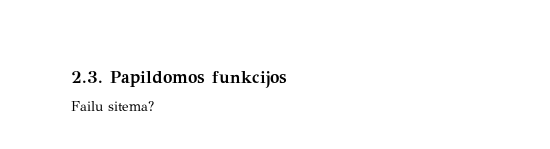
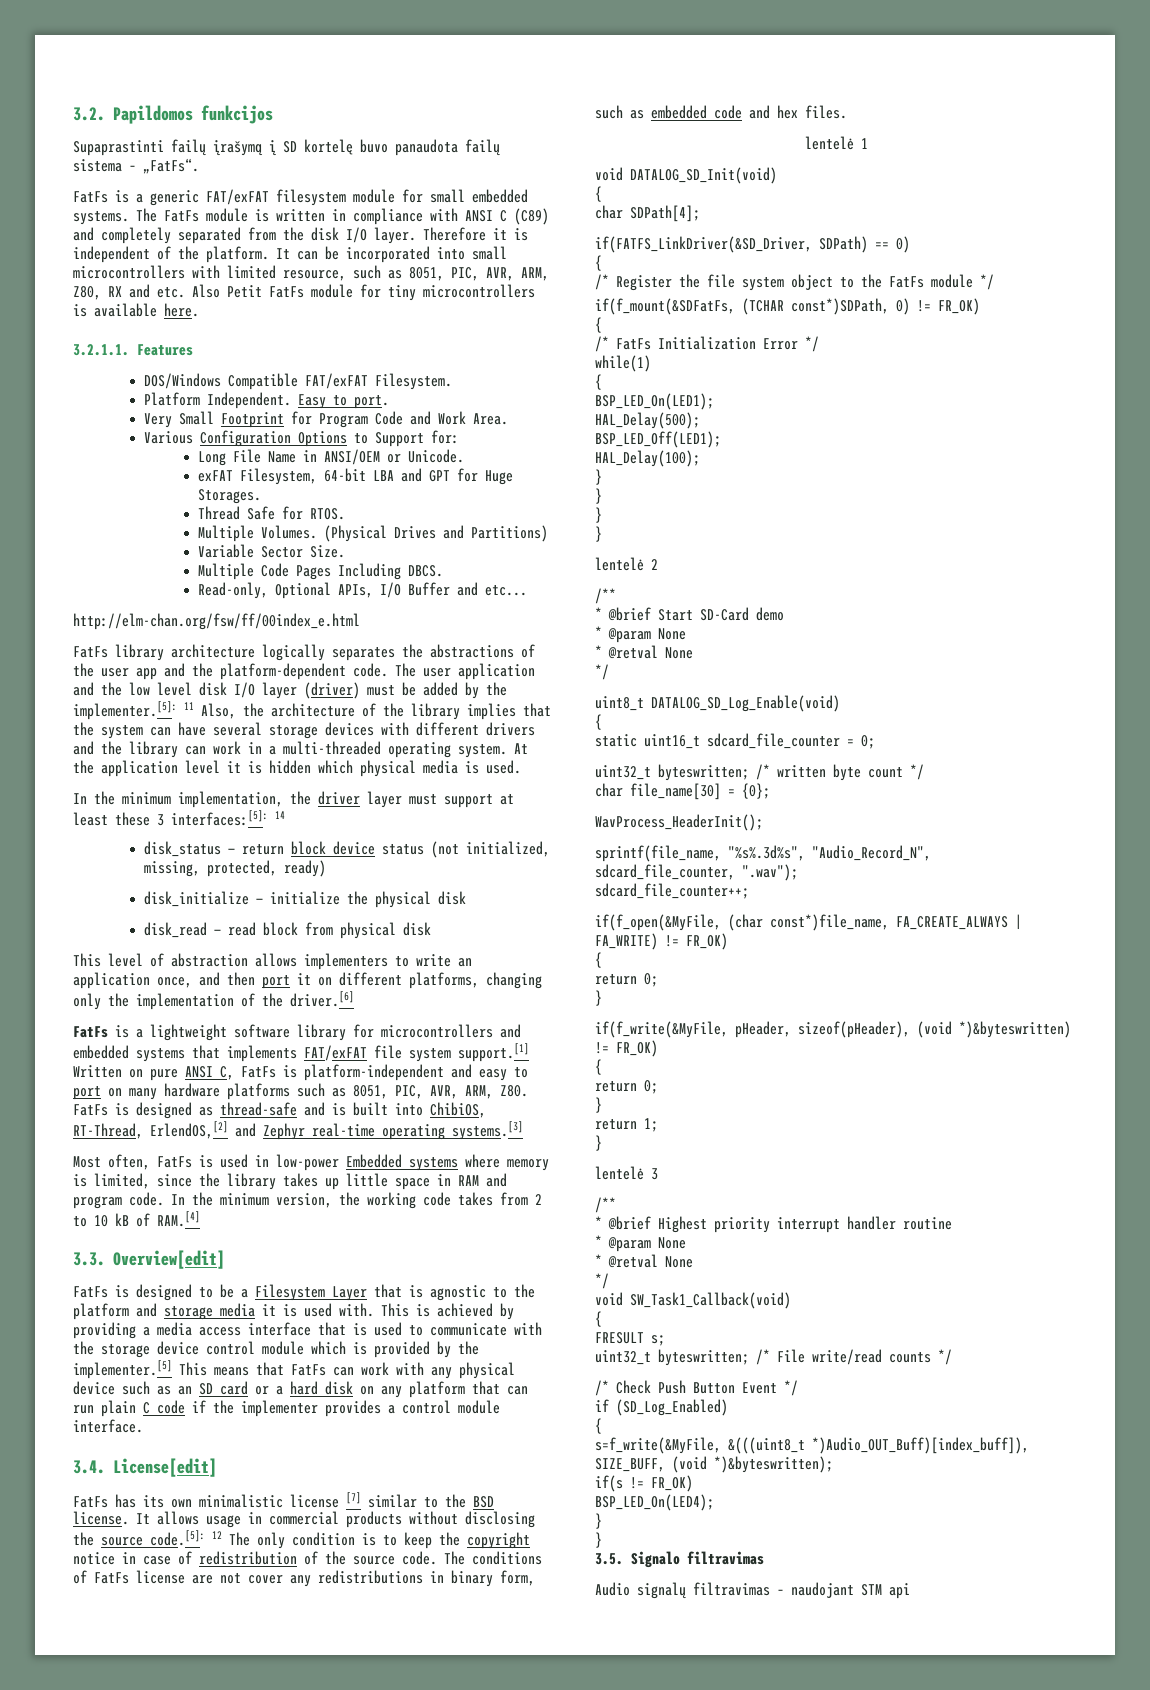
[71,71,103,83] 2.3. -> [73,107,105,121] 3.2.
[71,101,154,111] Failu sitema? -> [73,139,500,156] [73,158,199,174] [73,189,528,206] [73,208,549,225] [73,227,528,244] [73,246,507,263] [73,265,549,281] [73,284,535,301] [73,303,199,317] [73,344,193,356] [144,373,453,390] [144,392,390,409] [144,411,509,428] [144,430,460,447] [198,449,465,466] [198,468,514,485] [198,489,262,504] [198,506,346,520] [198,525,549,542] [198,544,346,558] [198,563,444,580] [198,582,528,599] [73,613,360,630] [73,644,535,661] [73,663,535,680] [73,682,507,699] [73,701,551,720] [73,722,535,739] [73,741,528,758] [73,760,521,777] [73,791,514,808] [73,810,285,826] [144,841,551,858] [144,860,327,877] [144,891,467,908] [144,922,432,939] [73,953,472,970] [73,972,542,989] [73,991,354,1010] [73,1024,521,1041] [73,1043,529,1062] [73,1064,528,1081] [73,1083,528,1100] [73,1102,486,1119] [73,1121,523,1140] [73,1154,549,1171] [73,1173,507,1190] [73,1192,542,1209] [73,1211,200,1227] [73,1250,225,1269] [73,1284,535,1301] [73,1303,514,1320] [73,1322,542,1339] [73,1341,479,1358] [73,1360,515,1379] [73,1381,528,1398] [73,1400,500,1417] [73,1419,143,1433] [73,1458,217,1477] [73,1492,494,1508] [73,1511,535,1528] [73,1530,530,1549] [73,1551,542,1565] [73,1570,535,1587] [595,105,847,119] [804,136,868,150] [595,167,777,184] [595,186,602,202] [595,205,700,222] [595,236,910,253] [595,255,602,271] [595,274,994,291] [595,298,980,315] [595,317,602,333] [595,336,819,352] [595,355,651,372] [595,374,602,390] [595,393,714,410] [595,412,700,429] [595,431,721,448] [595,450,700,467] [595,469,602,485] [595,488,602,504] [595,507,602,523] [595,526,602,542] [595,557,658,571] [595,588,616,604] [595,607,784,621] [595,626,686,643] [595,645,693,659] [595,664,609,680] [595,695,840,712] [595,714,602,730] [595,733,875,749] [595,764,924,781] [595,783,770,800] [595,814,763,831] [595,845,931,862] [595,864,798,881] [595,883,749,899] [595,914,1022,931] [595,933,728,950] [595,952,602,968] [595,973,658,987] [595,990,602,1006] [595,1021,1071,1038] [595,1040,658,1057] [595,1059,602,1075] [595,1080,658,1094] [595,1097,602,1113] [595,1118,658,1132] [595,1135,602,1151] [595,1166,658,1180] [595,1197,616,1213] [595,1216,952,1233] [595,1235,686,1252] [595,1254,693,1268] [595,1273,609,1289] [595,1292,791,1309] [595,1311,602,1327] [595,1332,665,1346] [595,1349,952,1366] [595,1380,798,1396] [595,1399,728,1416] [595,1418,602,1434] [595,1437,1029,1454] [595,1456,833,1473] [595,1475,693,1492] [595,1494,714,1511] [595,1513,602,1529] [595,1532,602,1548] [595,1551,764,1568] [595,1582,910,1599] Supaprastinti failų įrašymą į SD kortelę buvo panaudota failų sistema – „FatFs“. // FatFs is a generic FAT/exFAT filesystem module for small embedded systems. The FatFs module is written in compliance with ANSI C (C89) and completely separated from the disk I/O layer. Therefore it is independent of the platform. It can be incorporated into small microcontrollers with limited resource, such as 8051, PIC, AVR, ARM, Z80, RX and etc. Also Petit FatFs module for tiny microcontrollers is available here. // 3.2.1.1. Features // DOS/Windows Compatible FAT/exFAT Filesystem. // Platform Independent. Easy to port. // Very Small Footprint for Program Code and Work Area. // Various Configuration Options to Support for: // Long File Name in ANSI/OEM or Unicode. // exFAT Filesystem, 64-bit LBA and GPT for Huge Storages. // Thread Safe for RTOS. // Multiple Volumes. (Physical Drives and Partitions) // Variable Sector Size. // Multiple Code Pages Including DBCS. // Read-only, Optional APIs, I/O Buffer and etc... // http://elm-chan.org/fsw/ff/00index_e.html // FatFs library architecture logically separates the abstractions of the user app and the platform-dependent code. The user application and the low level disk I/O layer (driver) must be added by the implementer.[5]: 11 Also, the architecture of the library implies that the system can have several storage devices with different drivers and the library can work in a multi-threaded operating system. At the application level it is hidden which physical media is used. // In the minimum implementation, the driver layer must support at least these 3 interfaces:[5]: 14 // disk_status — return block device status (not initialized, missing, protected, ready) // disk_initialize — initialize the physical disk // disk_read — read block from physical disk // This level of abstraction allows implementers to write an application once, and then port it on different platforms, changing only the implementation of the driver.[6] // FatFs is a lightweight software library for microcontrollers and embedded systems that implements FAT/exFAT file system support.[1] Written on pure ANSI C, FatFs is platform-independent and easy to port on many hardware platforms such as 8051, PIC, AVR, ARM, Z80. FatFs is designed as thread-safe and is built into ChibiOS, RT-Thread, ErlendOS,[2] and Zephyr real-time operating systems.[3] // Most often, FatFs is used in low-power Embedded systems where memory is limited, since the library takes up little space in RAM and program code. In the minimum version, the working code takes from 2 to 10 kB of RAM.[4] // 3.3. Overview[edit] // FatFs is designed to be a Filesystem Layer that is agnostic to the platform and storage media it is used with. This is achieved by providing a media access interface that is used to communicate with the storage device control module which is provided by the implementer.[5] This means that FatFs can work with any physical device such as an SD card or a hard disk on any platform that can run plain C code if the implementer provides a control module interface. // 3.4. License[edit] // FatFs has its own minimalistic license [7] similar to the BSD license. It allows usage in commercial products without disclosing the source code.[5]: 12 The only condition is to keep the copyright notice in case of redistribution of the source code. The conditions of FatFs license are not cover any redistributions in binary form, such as embedded code and hex files. // lentelė 1 // void DATALOG_SD_Init(void) // { // char SDPath[4]; // if(FATFS_LinkDriver(&SD_Driver, SDPath) == 0) // { // /* Register the file system object to the FatFs module */ // if(f_mount(&SDFatFs, (TCHAR const*)SDPath, 0) != FR_OK) // { // /* FatFs Initialization Error */ // while(1) // { // BSP_LED_On(LED1); // HAL_Delay(500); // BSP_LED_Off(LED1); // HAL_Delay(100); // } // } // } // } // lentelė 2 // /** // * @brief Start SD-Card demo // * @param None // * @retval None // */ // uint8_t DATALOG_SD_Log_Enable(void) // { // static uint16_t sdcard_file_counter = 0; // uint32_t byteswritten; /* written byte count */ // char file_name[30] = {0}; // WavProcess_HeaderInit(); // sprintf(file_name, "%s%.3d%s", "Audio_Record_N", sdcard_file_counter, ".wav"); // sdcard_file_counter++; // if(f_open(&MyFile, (char const*)file_name, FA_CREATE_ALWAYS | FA_WRITE) != FR_OK) // { // return 0; // } // if(f_write(&MyFile, pHeader, sizeof(pHeader), (void *)&byteswritten) != FR_OK) // { // return 0; // } // return 1; // } // lentelė 3 // /** // * @brief Highest priority interrupt handler routine // * @param None // * @retval None // */ // void SW_Task1_Callback(void) // { // FRESULT s; // uint32_t byteswritten; /* File write/read counts */ // /* Check Push Button Event */ // if (SD_Log_Enabled) // { // s=f_write(&MyFile, &(((uint8_t *)Audio_OUT_Buff)[index_buff]), SIZE_BUFF, (void *)&byteswritten); // if(s != FR_OK) // BSP_LED_On(LED4); // } // } // 3.5. Signalo filtravimas // Audio signalų filtravimas – naudojant STM api

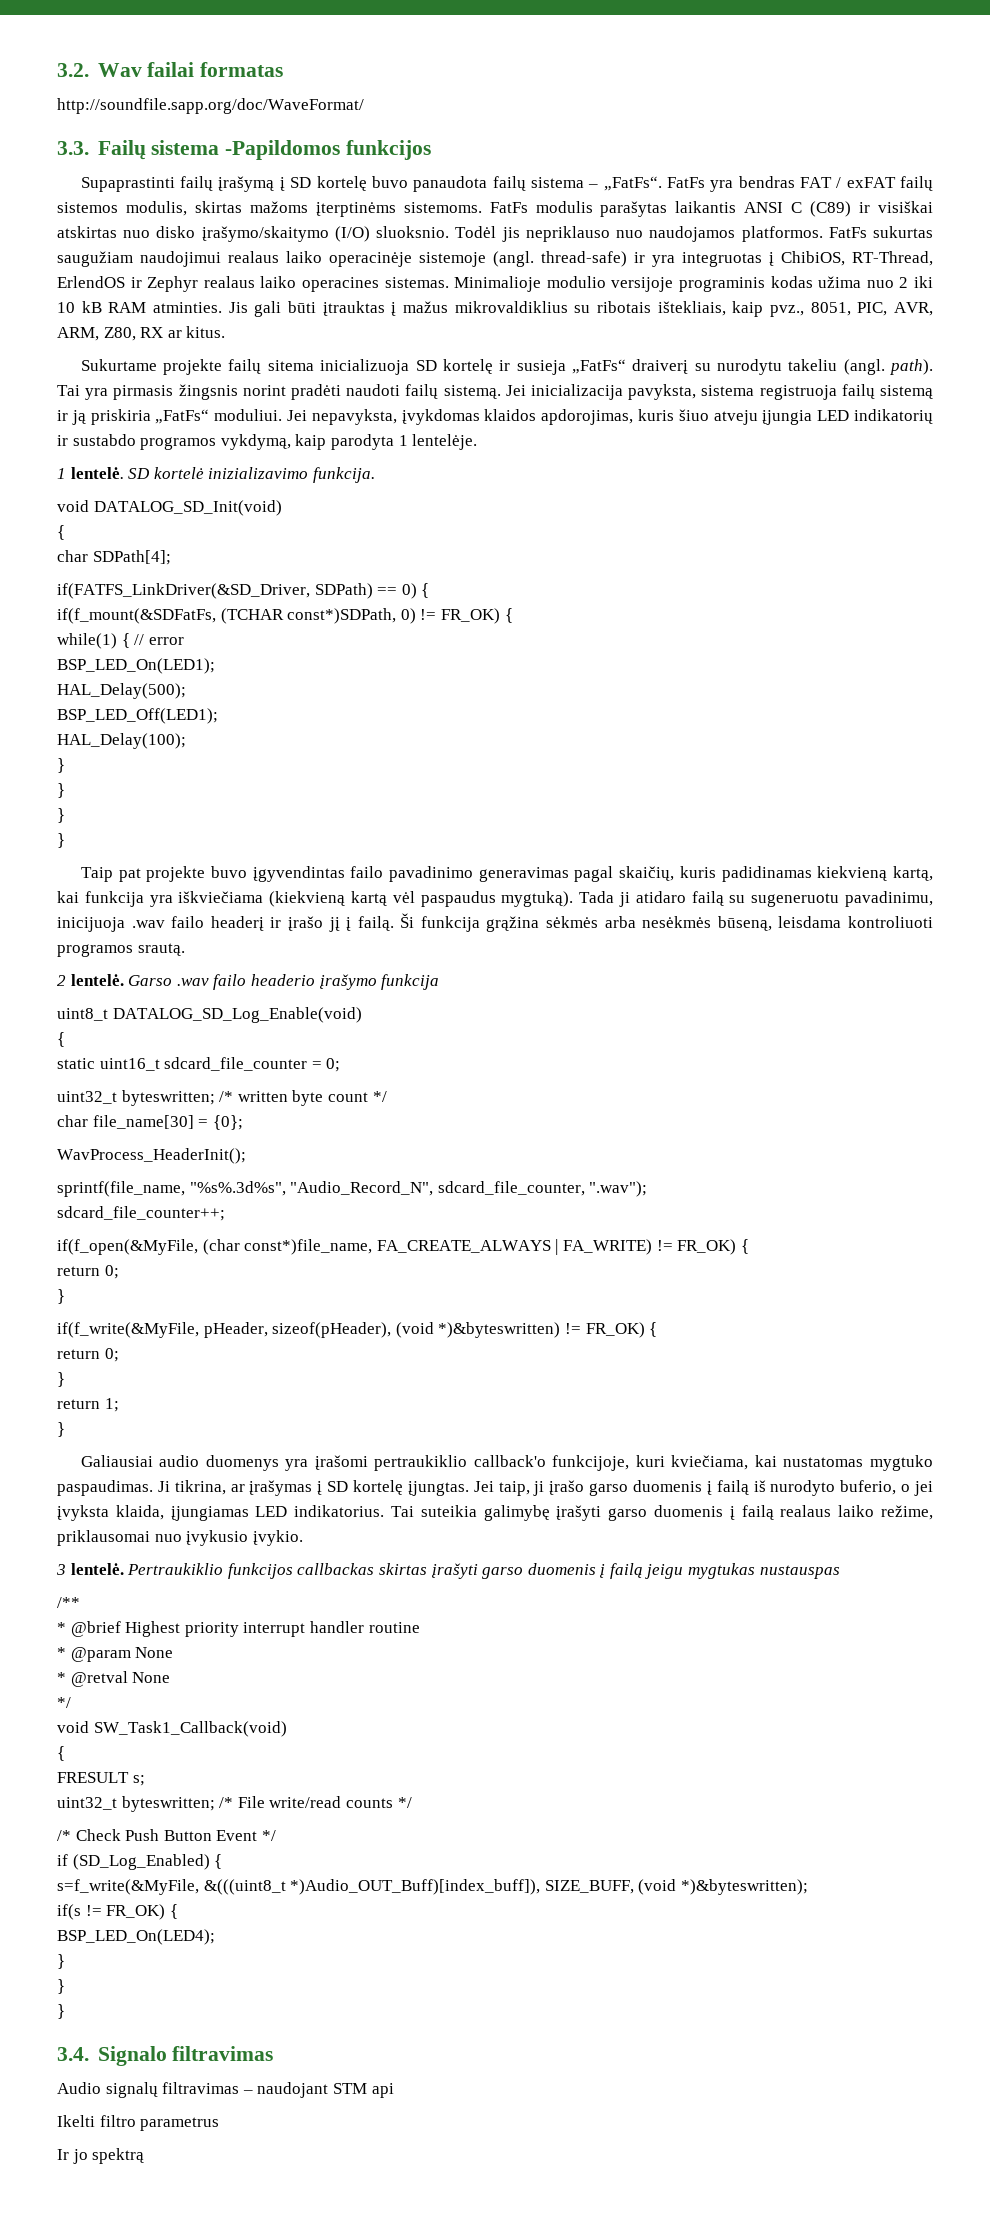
[112,105,193,124] Papildomos -> [97,62,284,77] [57,98,364,114] [57,140,341,160] Wav failai formatas // http://soundfile.sapp.org/doc/WaveFormat/ // 3.3. Failų sistema -Papildomos
[73,189,528,206] [73,208,549,225] [73,227,528,244] [73,246,507,263] [73,265,402,281] // FatFs is a generic FAT/exFAT filesystem module for small embedded systems. The FatFs module is written in compliance with ANSI C (C89) and completely separated from the disk I/O layer. Therefore it is independent of the platform. It can be incorporated into small microcontrollers with limited resource, such as -> [666,176,933,192] [57,201,934,217] [57,226,933,242] [57,251,933,267] [57,276,934,292] [57,301,804,317] FatFs yra bendras FAT / exFAT failų sistemos modulis, skirtas mažoms įterptinėms sistemoms. FatFs modulis parašytas laikantis ANSI C (C89) ir visiškai atskirtas nuo disko įrašymo/skaitymo (I/O) sluoksnio. Todėl jis nepriklauso nuo naudojamos platformos. FatFs sukurtas saugužiam naudojimui realaus laiko operacinėje sistemoje (angl. thread-safe) ir yra integruotas į ChibiOS, RT-Thread, ErlendOS ir Zephyr realaus laiko operacines sistemas. Minimalioje modulio versijoje programinis kodas užima nuo 2 iki 10 kB RAM atminties. Jis gali būti įtrauktas į mažus mikrovaldiklius su ribotais ištekliais, kaip pvz.,
[129,284,535,301] [73,303,199,317] [73,344,193,356] [144,373,453,390] [144,392,390,409] [144,411,509,428] [144,430,460,447] [198,449,465,466] [198,468,514,485] [198,489,262,504] [198,506,346,520] [198,525,549,542] [198,544,346,558] [198,563,444,580] [198,582,528,599] [73,613,360,630] [73,644,535,661] [73,663,535,680] [73,682,507,699] [73,701,551,720] [73,722,535,739] [73,741,528,758] [73,760,521,777] [73,791,514,808] [73,810,285,826] [144,841,551,858] [144,860,327,877] [144,891,467,908] [144,922,432,939] [73,953,472,970] [73,972,542,989] [73,991,354,1010] [73,1024,521,1041] [73,1043,529,1062] [73,1064,528,1081] [73,1083,528,1100] [73,1102,486,1119] [73,1121,523,1140] [73,1154,549,1171] [73,1173,507,1190] [73,1192,542,1209] [73,1211,200,1227] [73,1250,225,1269] [73,1284,535,1301] [73,1303,514,1320] [73,1322,542,1339] [73,1341,479,1358] [73,1360,515,1379] [73,1381,528,1398] [73,1400,500,1417] [73,1419,143,1433] [73,1458,217,1477] [73,1492,494,1508] [73,1511,535,1528] [73,1530,530,1549] [73,1551,542,1565] [73,1570,535,1587] [595,105,847,119] [804,136,868,150] and etc. Also Petit FatFs module for tiny microcontrollers is available here. // 3.2.1.1. Features // DOS/Windows Compatible FAT/exFAT Filesystem. // Platform Independent. Easy to port. // Very Small Footprint for Program Code and Work Area. // Various Configuration Options to Support for: // Long File Name in ANSI/OEM or Unicode. // exFAT Filesystem, 64-bit LBA and GPT for Huge Storages. // Thread Safe for RTOS. // Multiple Volumes. (Physical Drives and Partitions) // Variable Sector Size. // Multiple Code Pages Including DBCS. // Read-only, Optional APIs, I/O Buffer and etc... // http://elm-chan.org/fsw/ff/00index_e.html // FatFs library architecture logically separates the abstractions of the user app and the platform-dependent code. The user application and the low level disk I/O layer (driver) must be added by the implementer.[5]: 11 Also, the architecture of the library implies that the system can have several storage devices with different drivers and the library can work in a multi-threaded operating system. At the application level it is hidden which physical media is used. // In the minimum implementation, the driver layer must support at least these 3 interfaces:[5]: 14 // disk_status — return block device status (not initialized, missing, protected, ready) // disk_initialize — initialize the physical disk // disk_read — read block from physical disk // This level of abstraction allows implementers to write an application once, and then port it on different platforms, changing only the implementation of the driver.[6] // FatFs is a lightweight software library for microcontrollers and embedded systems that implements FAT/exFAT file system support.[1] Written on pure ANSI C, FatFs is platform-independent and easy to port on many hardware platforms such as 8051, PIC, AVR, ARM, Z80. FatFs is designed as thread-safe and is built into ChibiOS, RT-Thread, ErlendOS,[2] and Zephyr real-time operating systems.[3] // Most often, FatFs is used in low-power Embedded systems where memory is limited, since the library takes up little space in RAM and program code. In the minimum version, the working code takes from 2 to 10 kB of RAM.[4] // 3.3. Overview[edit] // FatFs is designed to be a Filesystem Layer that is agnostic to the platform and storage media it is used with. This is achieved by providing a media access interface that is used to communicate with the storage device control module which is provided by the implementer.[5] This means that FatFs can work with any physical device such as an SD card or a hard disk on any platform that can run plain C code if the implementer provides a control module interface. // 3.4. License[edit] // FatFs has its own minimalistic license [7] similar to the BSD license. It allows usage in commercial products without disclosing the source code.[5]: 12 The only condition is to keep the copyright notice in case of redistribution of the source code. The conditions of FatFs license are not cover any redistributions in binary form, such as embedded code and hex files. // lentelė 1 -> [167,326,226,338] [80,359,934,375] [57,384,934,400] [57,409,933,425] [57,434,478,450] [57,467,375,483] ar kitus. // Sukurtame projekte failų sitema inicializuoja SD kortelę ir susieja „FatFs“ draiverį su nurodytu takeliu (angl. path). Tai yra pirmasis žingsnis norint pradėti naudoti failų sistemą. Jei inicializacija pavyksta, sistema registruoja failų sistemą ir ją priskiria „FatFs“ moduliui. Jei nepavyksta, įvykdomas klaidos apdorojimas, kuris šiuo atveju įjungia LED indikatorių ir sustabdo programos vykdymą, kaip parodyta 1 lentelėje. // 1 lentelė. SD kortelė inizializavimo funkcija.
[595,255,602,271] [595,274,994,291] // { // /* Register the file system object to the FatFs module */ -> [421,583,430,598] {
[595,317,602,333] [595,336,819,352] // { // /* FatFs Initialization Error */ -> [504,608,513,623] {
[595,374,602,390] // { -> [121,633,184,648] { // error
[595,557,658,571] [595,588,616,604] [595,607,784,621] [595,626,686,643] [595,645,693,659] [595,664,609,680] lentelė 2 // /** // * @brief Start SD-Card demo // * @param None // * @retval None // */ -> [80,866,934,882] [57,891,933,907] [57,913,933,932] [57,943,185,957] [57,974,440,990] Taip pat projekte buvo įgyvendintas failo pavadinimo generavimas pagal skaičių, kuris padidinamas kiekvieną kartą, kai funkcija yra iškviečiama (kiekvieną kartą vėl paspaudus mygtuką). Tada ji atidaro failą su sugeneruotu pavadinimu, inicijuoja .wav failo headerį ir įrašo jį į failą. Ši funkcija grąžina sėkmės arba nesėkmės būseną, leisdama kontroliuoti programos srautą. // 2 lentelė. Garso .wav failo headerio įrašymo funkcija
(728, 941) // -> (737, 1247) none
(658, 1048) // -> (645, 1330) none
[595,1166,658,1180] lentelė 3 -> [80,1455,933,1471] [57,1480,934,1496] [57,1505,933,1521] [57,1530,303,1546] [56,1563,840,1579] Galiausiai audio duomenys yra įrašomi pertraukiklio callback'o funkcijoje, kuri kviečiama, kai nustatomas mygtuko paspaudimas. Ji tikrina, ar įrašymas į SD kortelę įjungtas. Jei taip, ji įrašo garso duomenis į failą iš nurodyto buferio, o jei įvyksta klaida, įjungiamas LED indikatorius. Tai suteikia galimybę įrašyti garso duomenis į failą realaus laiko režime, priklausomai nuo įvykusio įvykio. // 3 lentelė. Pertraukiklio funkcijos callbackas skirtas įrašyti garso duomenis į failą jeigu mygtukas nustauspas
(728, 1407) // -> (210, 1862) none
(693, 1483) none -> [169,1904,178,1919] {
[595,1553,623,1565] 3.5. -> [57,2004,65,2019] [57,2047,89,2061] } // 3.4.
(910, 1591) none -> [57,2115,220,2131] [57,2148,145,2164] // Ikelti filtro parametrus // Ir jo spektrą

